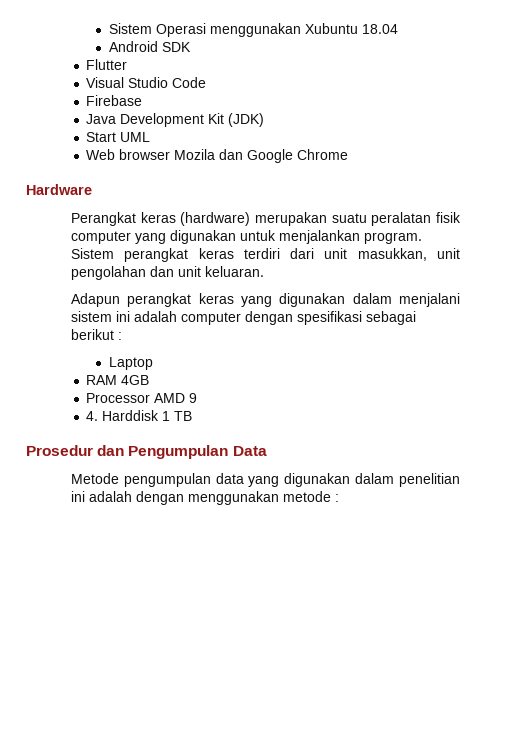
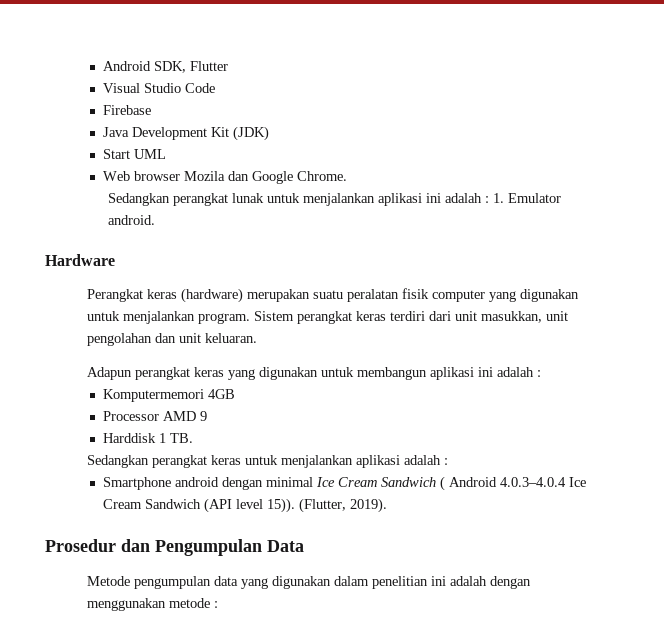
[108,23,398,37] [108,41,191,52] Sistem Operasi menggunakan Xubuntu 18.04 // Android SDK // -> [102,61,186,73] Android SDK,
[297,149,349,160] Chrome -> [296,171,347,181] [107,193,561,206] [107,215,155,225] Chrome. // Sedangkan perangkat lunak untuk menjalankan aplikasi ini adalah : 1. Emulator android.
[352,293,460,307] [70,311,416,325] [70,329,122,340] [108,357,153,370] [86,375,118,385] dalam menjalani sistem ini adalah computer dengan spesifikasi sebagai berikut : // Laptop // RAM -> [320,367,541,380] [102,389,204,402] untuk membangun aplikasi ini adalah : // Komputermemori
[86,411,99,421] 4. -> (207, 416) none
[174,411,193,421] TB -> [169,433,193,443] [86,455,448,468] [102,476,586,491] [102,498,387,513] TB. // Sedangkan perangkat keras untuk menjalankan aplikasi adalah : // Smartphone android dengan minimal Ice Cream Sandwich ( Android 4.0.3–4.0.4 Ice Cream Sandwich (API level 15)). (Flutter, 2019).

